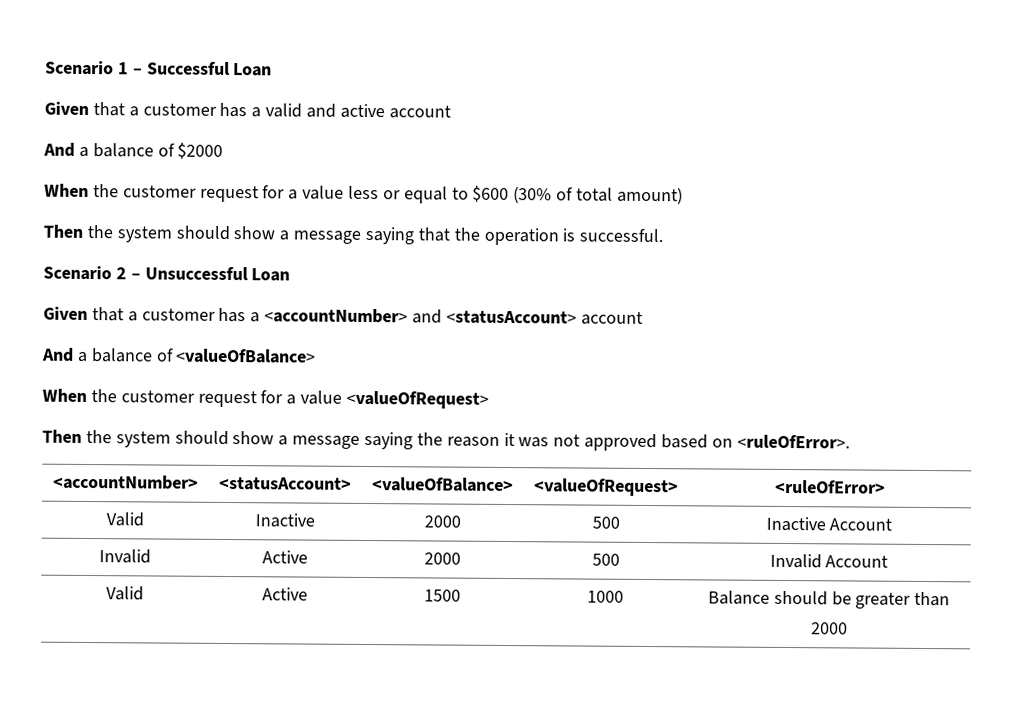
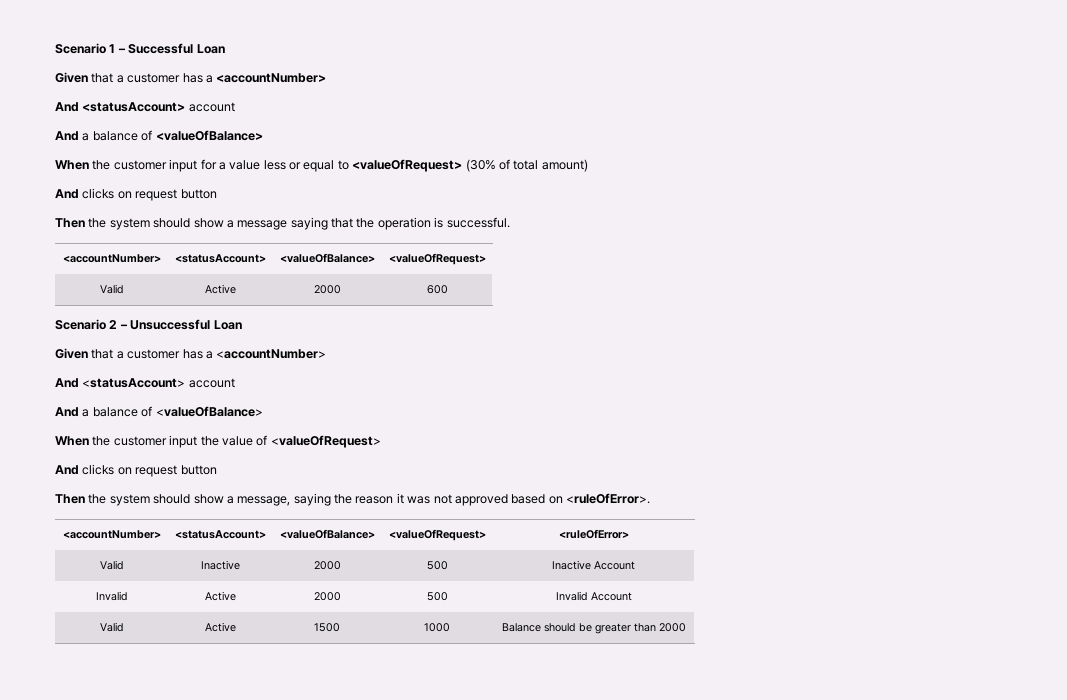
[265,103,451,119] [43,142,224,159] [44,183,259,203] valid and active account // And a balance of $2000 // When the customer request -> [216,73,327,83] [55,102,235,112] [55,130,263,141] [55,159,198,172] <accountNumber> // And <statusAccount> account // And a balance of <valueOfBalance> // When the customer input
[472,185,510,203] $600 -> [352,159,463,172] <valueOfRequest>
(683, 195) none -> [55,188,217,201] // And clicks on request button
(664, 235) none -> [62,254,161,263] [174,254,266,263] [279,253,375,263] [388,253,486,265] [99,284,124,294] [204,284,236,294] [313,285,341,294] [426,285,448,294] // <accountNumber> | <statusAccount> | <valueOfBalance> | <valueOfRequest> // Valid | Active | 2000 | 600
[412,309,443,324] and -> [55,378,79,388] // And
[197,390,490,409] [42,429,361,449] request for a value <valueOfRequest> // Then the system should show a message -> [169,435,381,448] [55,464,217,477] [55,494,291,506] input the value of <valueOfRequest> // And clicks on request button // Then the system should show a message,

